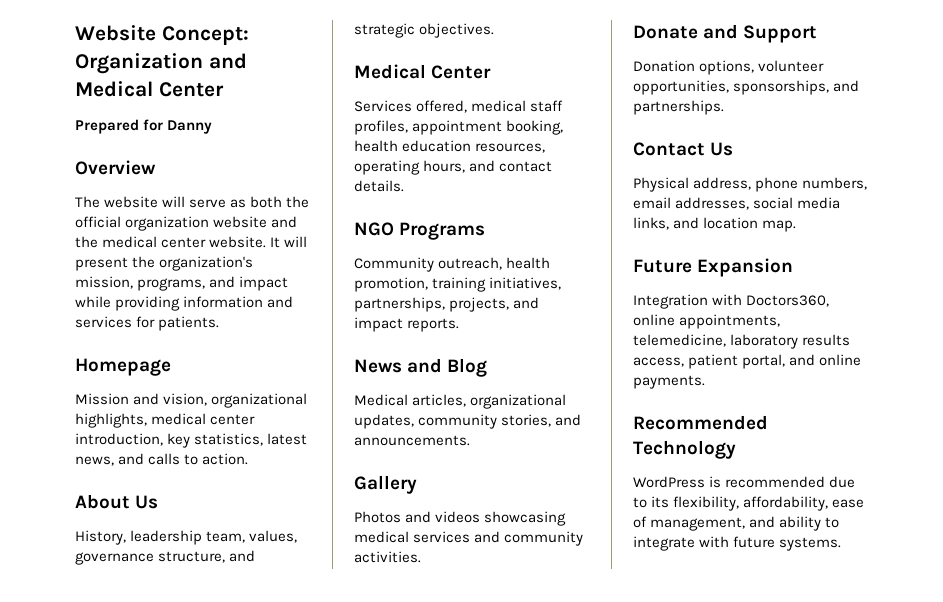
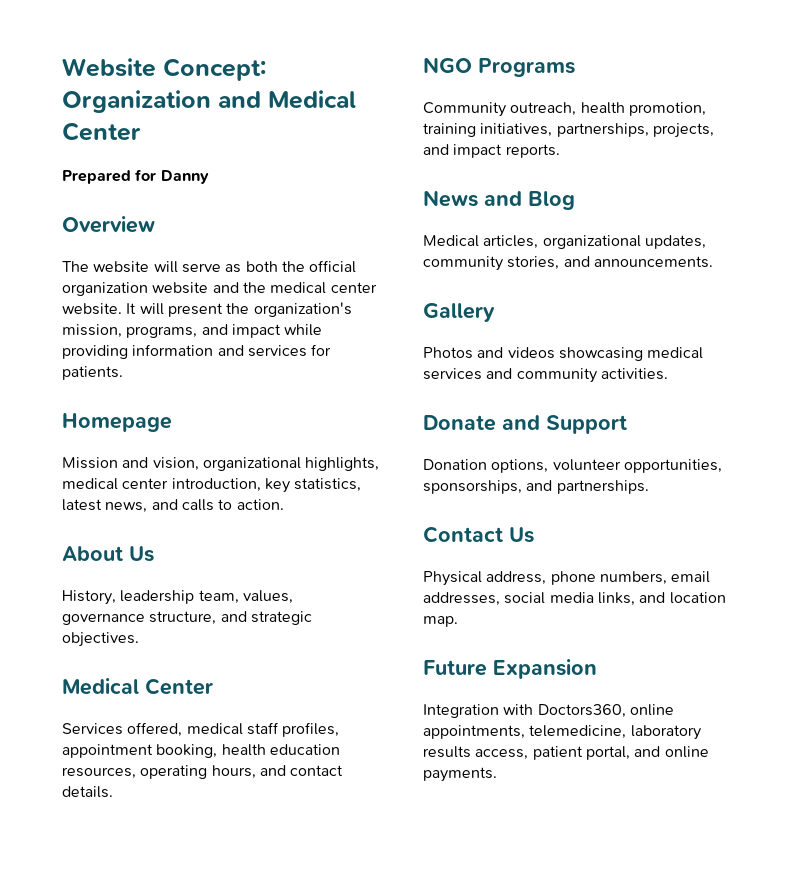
[633,415,768,430] [633,440,736,459] [633,476,856,488] [633,496,865,511] [633,516,840,531] [633,536,842,551] // Recommended Technology // WordPress is recommended due to its flexibility, affordability, ease of management, and ability to integrate with future systems. -> (497, 774) none

